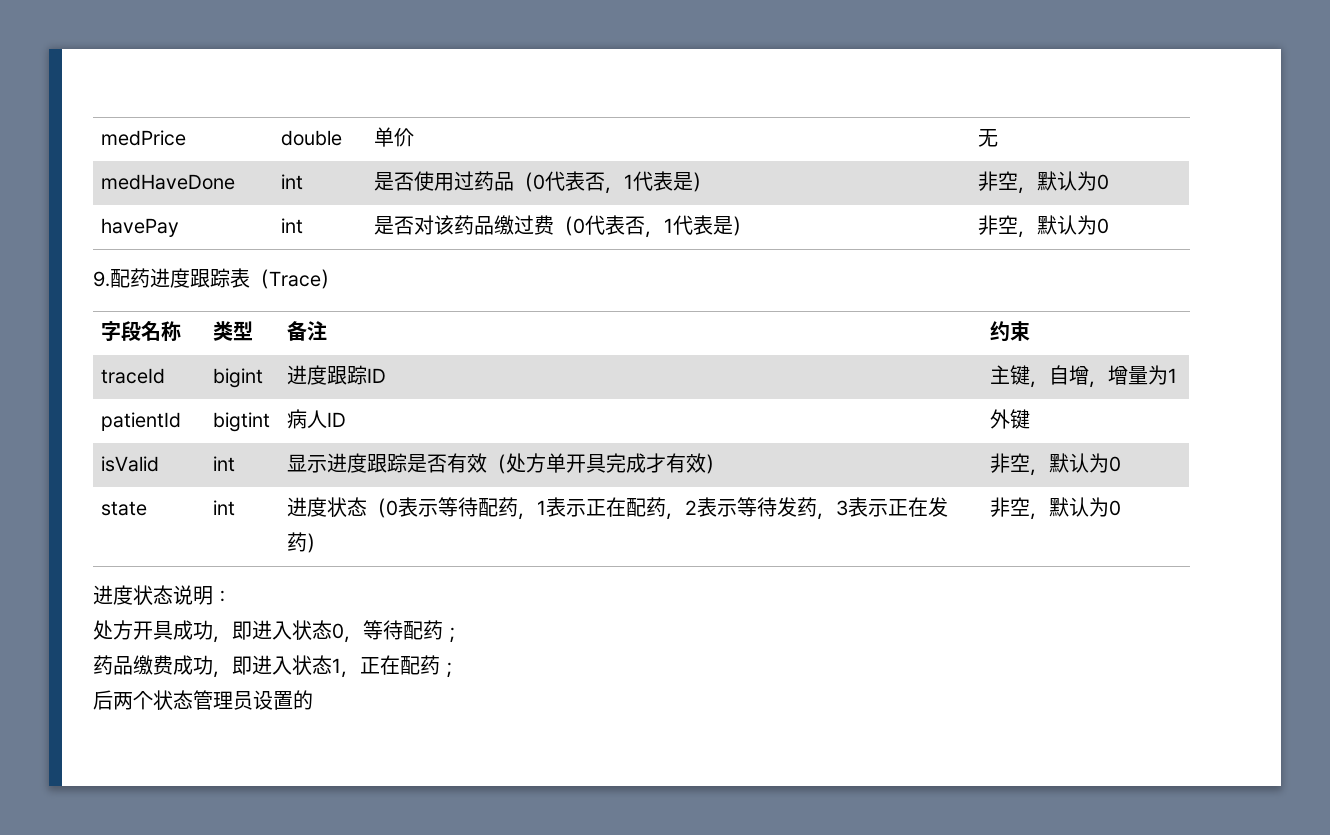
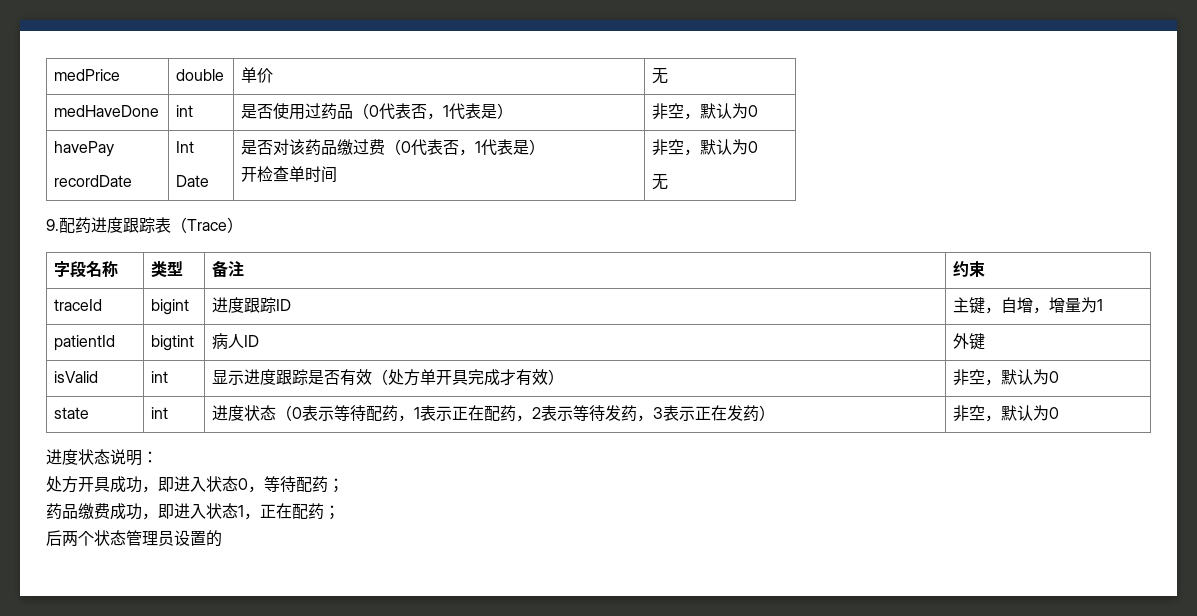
[281,218,304,234] | int -> [54,175,133,187] [176,141,195,153] [176,175,210,187] // recordDate | Int // Date
[978,215,1110,238] | 非空，默认为0 -> [241,166,338,183] [652,139,759,156] [652,174,669,190] // 开检查单时间 | 非空，默认为0 // 无

